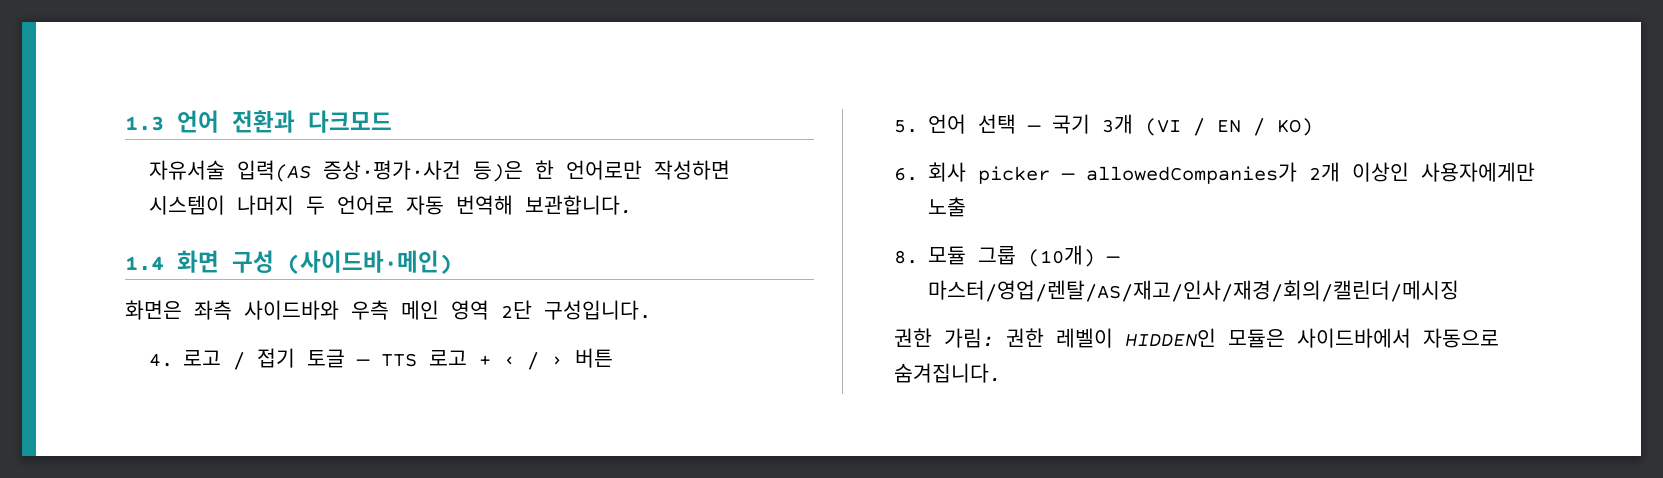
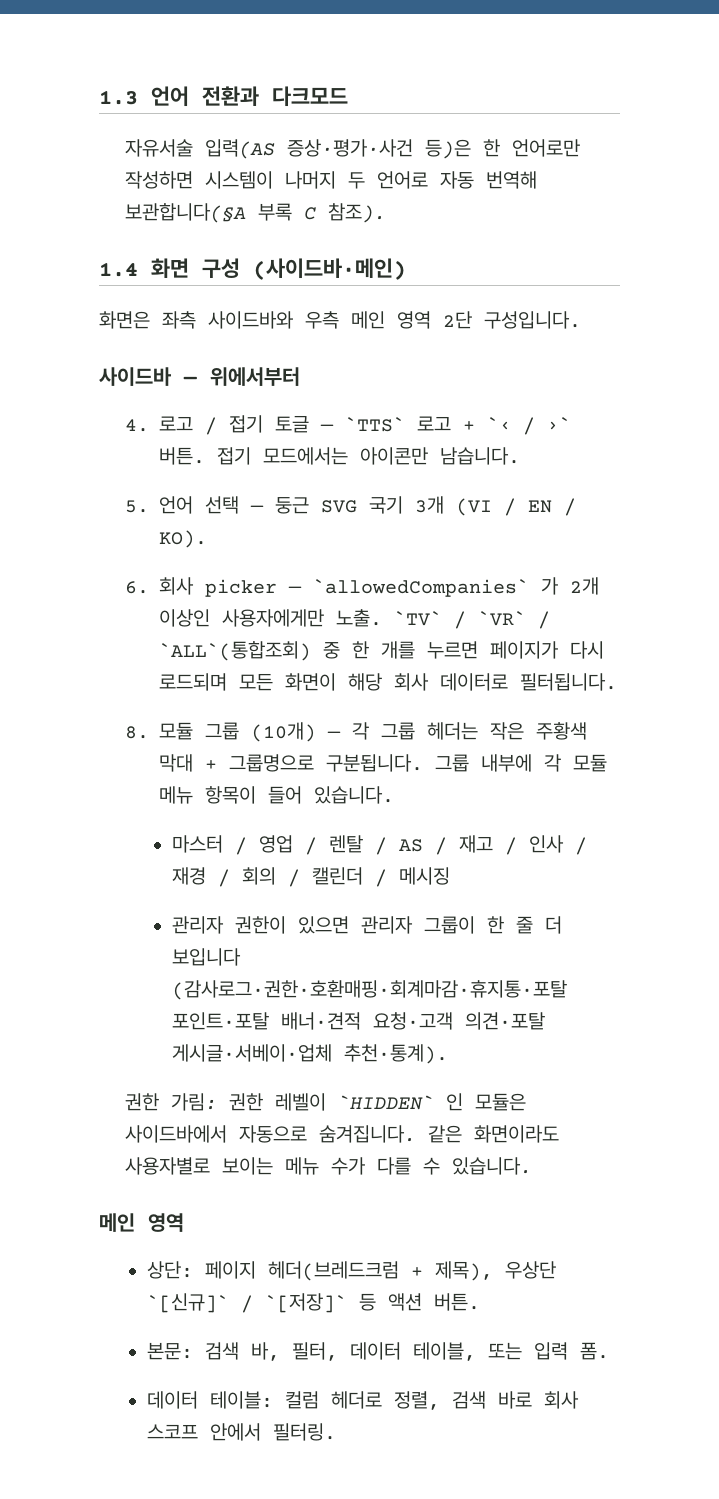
[525,195,633,215] 보관합니다. -> [124,203,386,223] 보관합니다(§A 부록 C 참조).
(651, 310) none -> [99,367,300,386] // 사이드바 — 위에서부터
[381,353,418,367] TTS -> [344,417,405,432] `TTS`
[503,348,614,370] ‹ / › 버튼 -> [486,417,571,435] [158,447,520,465] `‹ / ›` 버튼. 접기 모드에서는 아이콘만 남습니다.
(1042, 128) none -> [274,497,357,514] 둥근 SVG
[1277,118,1314,136] KO) -> [158,530,207,548] KO).
[1086,162,1298,184] allowedCompanies가 -> [312,577,558,597] `allowedCompanies` 가
[928,197,967,217] 노출 -> [335,609,550,629] [158,641,604,661] [158,673,617,691] 노출. `TV` / `VR` / `ALL`(통합조회) 중 한 개를 누르면 페이지가 다시 로드되며 모든 화면이 해당 회사 데이터로 필터됩니다.
[928,280,1460,302] 마스터/영업/렌탈/AS/재고/인사/재경/회의/캘린더/메시징 -> [351,722,587,740] [158,754,607,772] [158,786,394,804] [172,835,588,855] [172,867,451,887] [172,916,563,934] [172,948,242,966] [172,980,568,1000] [172,1012,546,1030] [172,1044,449,1064] 각 그룹 헤더는 작은 주황색 막대 + 그룹명으로 구분됩니다. 그룹 내부에 각 모듈 메뉴 항목이 들어 있습니다. // 마스터 / 영업 / 렌탈 / AS / 재고 / 인사 / 재경 / 회의 / 캘린더 / 메시징 // 관리자 권한이 있으면 관리자 그룹이 한 줄 더 보입니다 (감사로그·권한·호환매핑·회계마감·휴지통·포탈 포인트·포탈 배너·견적 요청·고객 의견·포탈 게시글·서베이·업체 추천·통계).
[1125,328,1217,347] HIDDEN인 -> [337,1093,463,1111] `HIDDEN` 인
(1002, 373) none -> [427,1125,559,1143] [124,1157,532,1175] [99,1213,184,1232] [146,1261,556,1281] [146,1293,480,1313] [146,1342,609,1361] [146,1391,579,1410] [146,1423,336,1441] 같은 화면이라도 사용자별로 보이는 메뉴 수가 다를 수 있습니다. // 메인 영역 // 상단: 페이지 헤더(브레드크럼 + 제목), 우상단 `[신규]` / `[저장]` 등 액션 버튼. // 본문: 검색 바, 필터, 데이터 테이블, 또는 입력 폼. // 데이터 테이블: 컬럼 헤더로 정렬, 검색 바로 회사 스코프 안에서 필터링.

